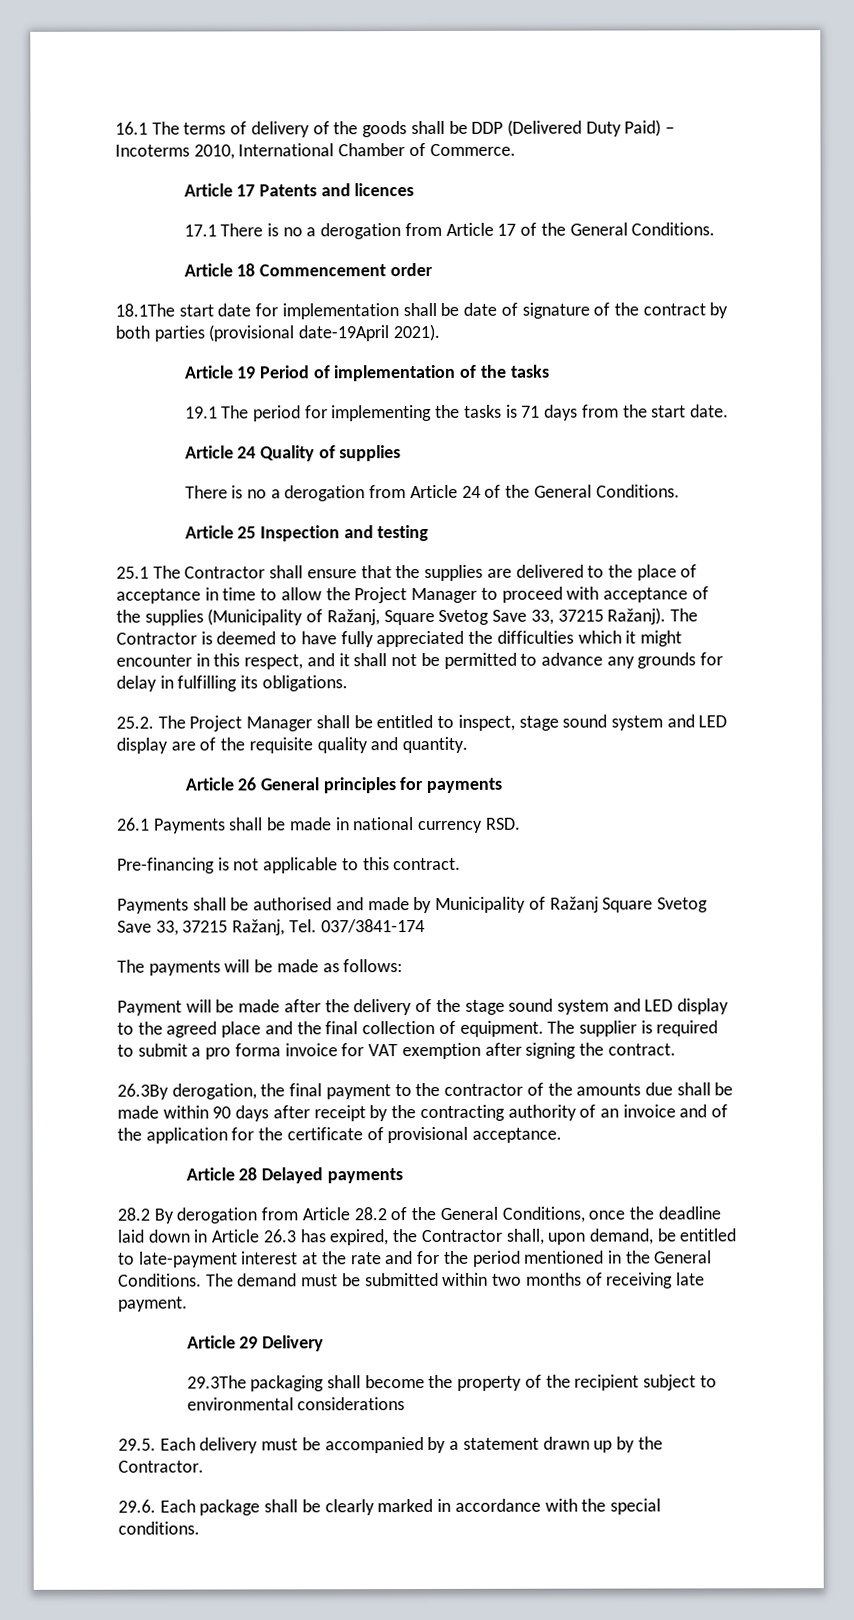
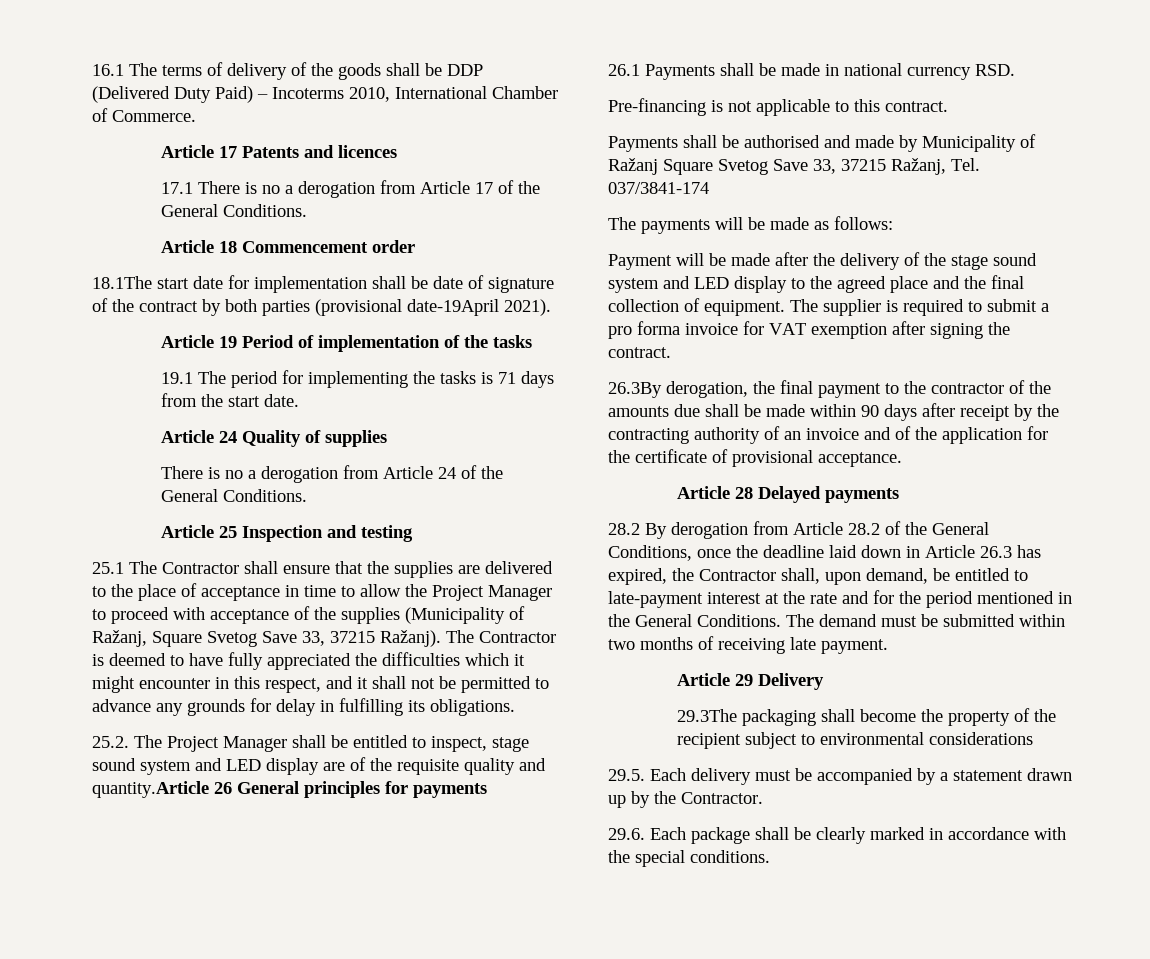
[402,736,469,754] [184,777,234,791] quantity. // Article -> [92,781,209,798] quantity.Article

